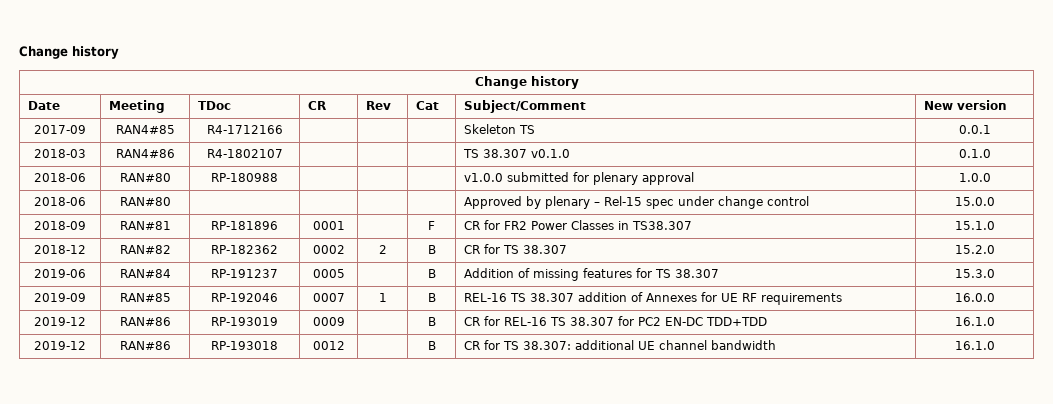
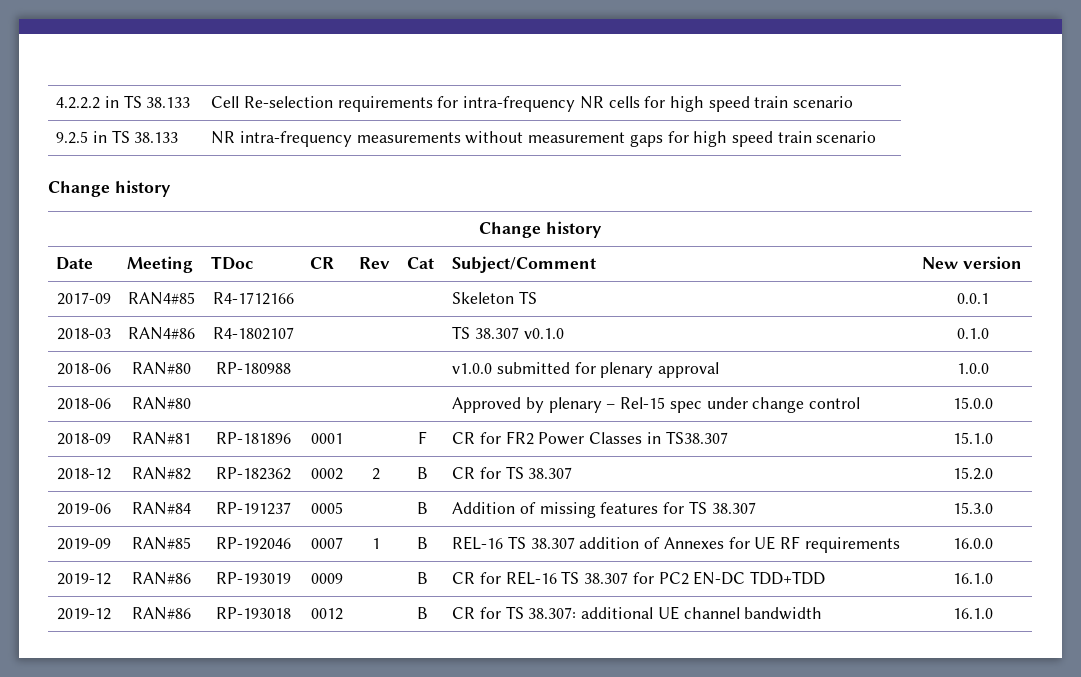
(19, 52) none -> [56,95,191,109] [211,96,854,112] [56,130,179,144] [211,131,877,147] 4.2.2.2 in TS 38.133 | Cell Re-selection requirements for intra-frequency NR cells for high speed train scenario // 9.2.5 in TS 38.133 | NR intra-frequency measurements without measurement gaps for high speed train scenario //

